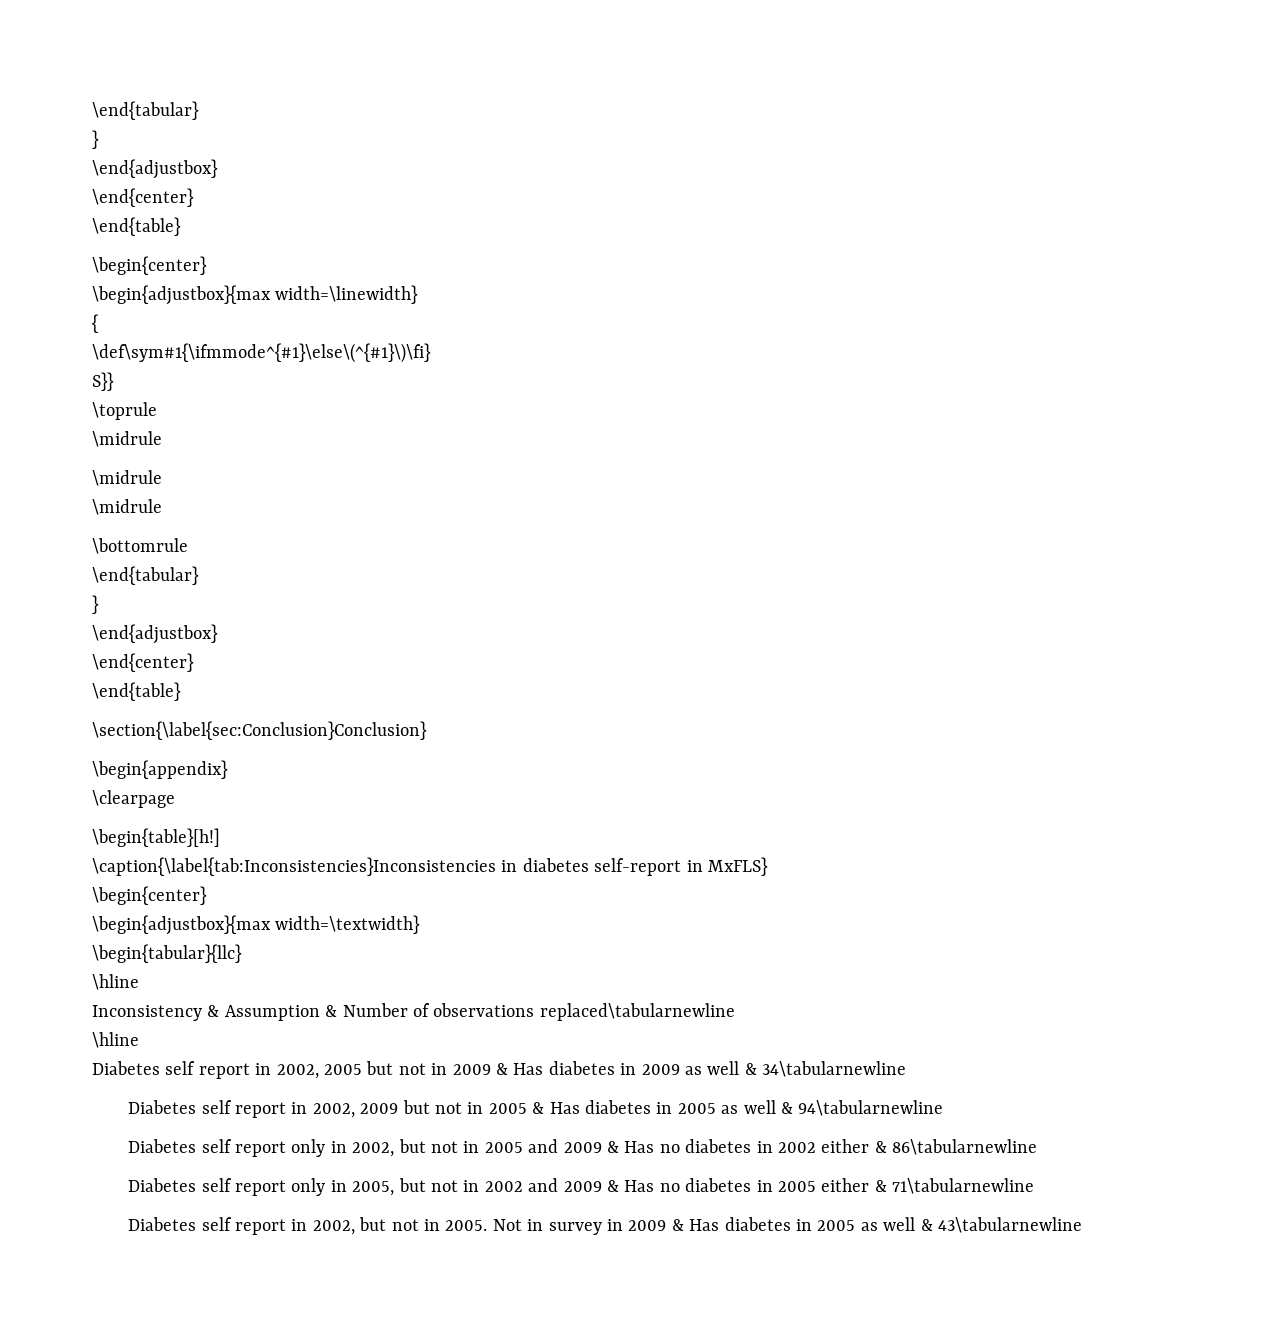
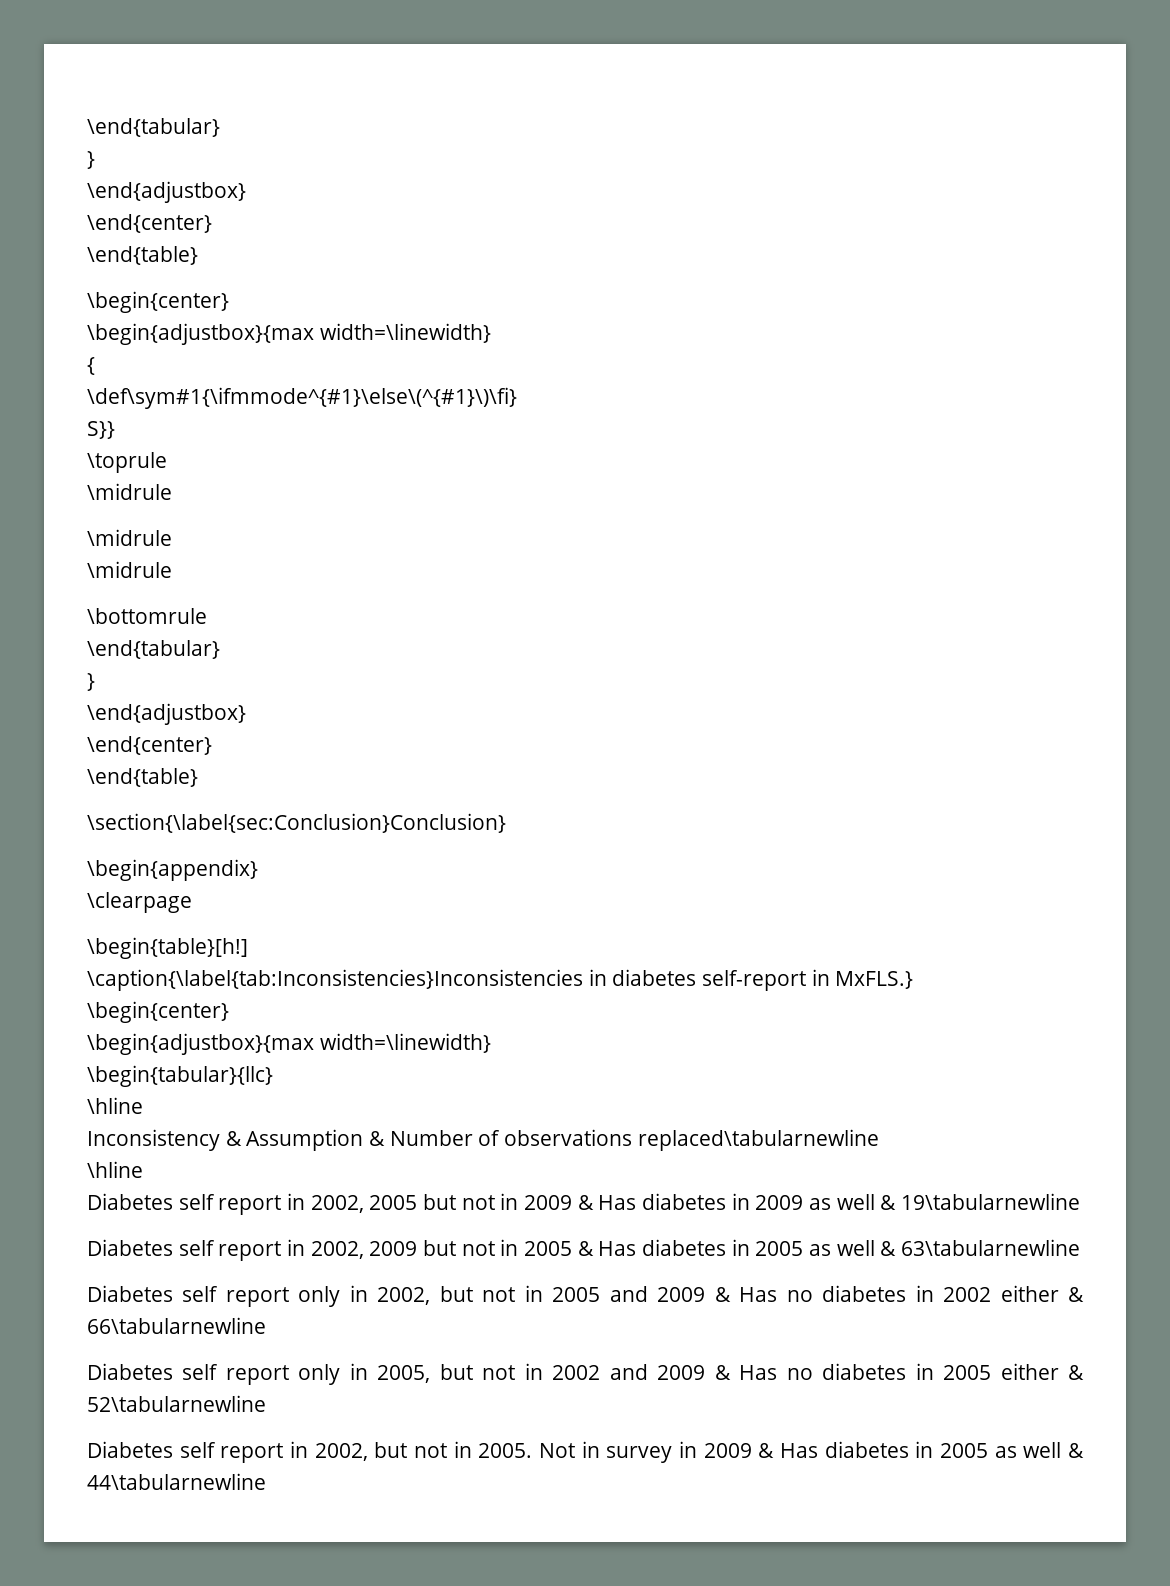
[707,857,768,876] [92,886,207,905] [92,915,421,935] MxFLS} // \begin{center} // \begin{adjustbox}{max width=\textwidth} -> [835,971,914,989] [87,1001,229,1023] [87,1033,491,1055] MxFLS.} // \begin{center} // \begin{adjustbox}{max width=\linewidth}
[762,1061,907,1077] 34\tabularnewline -> [901,1193,1081,1210] 19\tabularnewline
[798,1100,944,1116] 94\tabularnewline -> [901,1239,1081,1256] 63\tabularnewline
[892,1139,1038,1155] 86\tabularnewline -> [87,1317,266,1334] 66\tabularnewline
[892,1178,1035,1194] 71\tabularnewline -> [87,1395,266,1412] 52\tabularnewline
[938,1217,1083,1233] 43\tabularnewline -> [87,1473,266,1490] 44\tabularnewline

